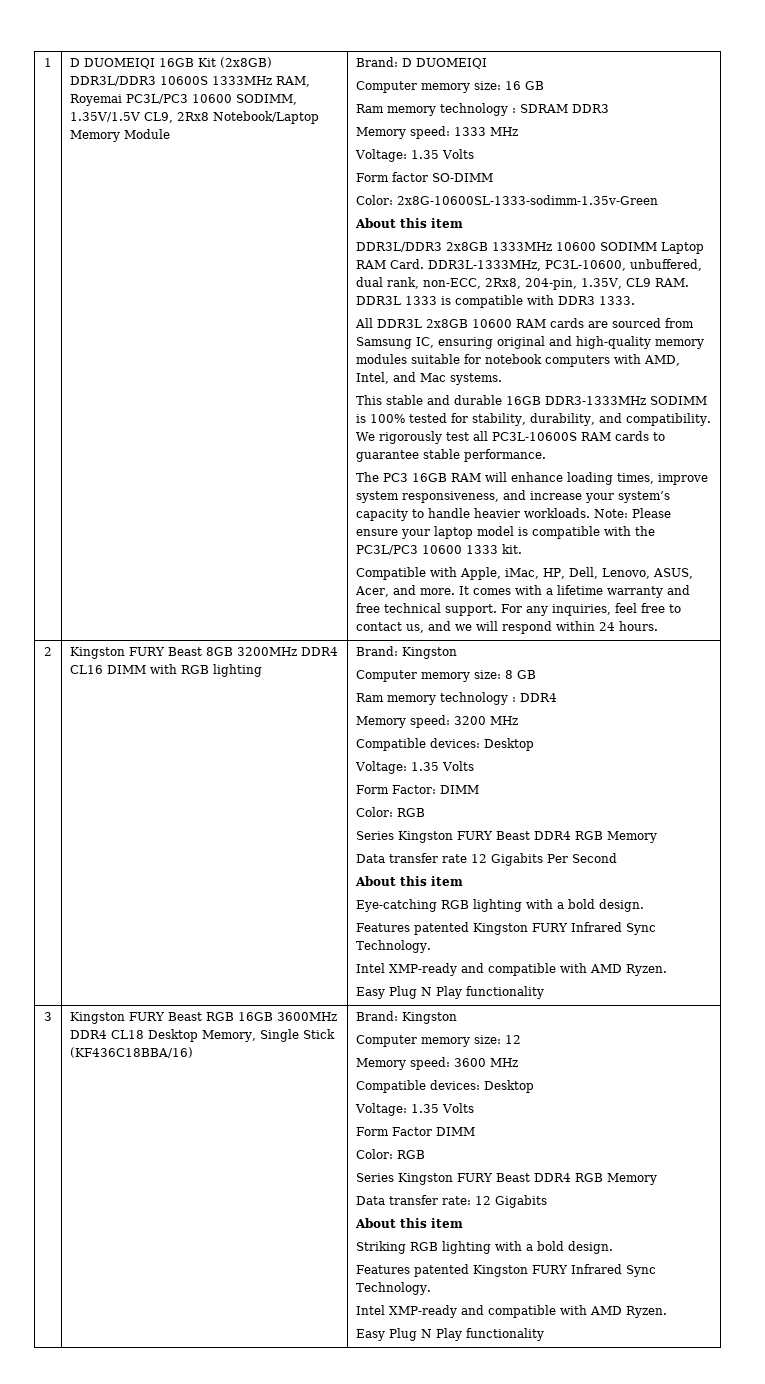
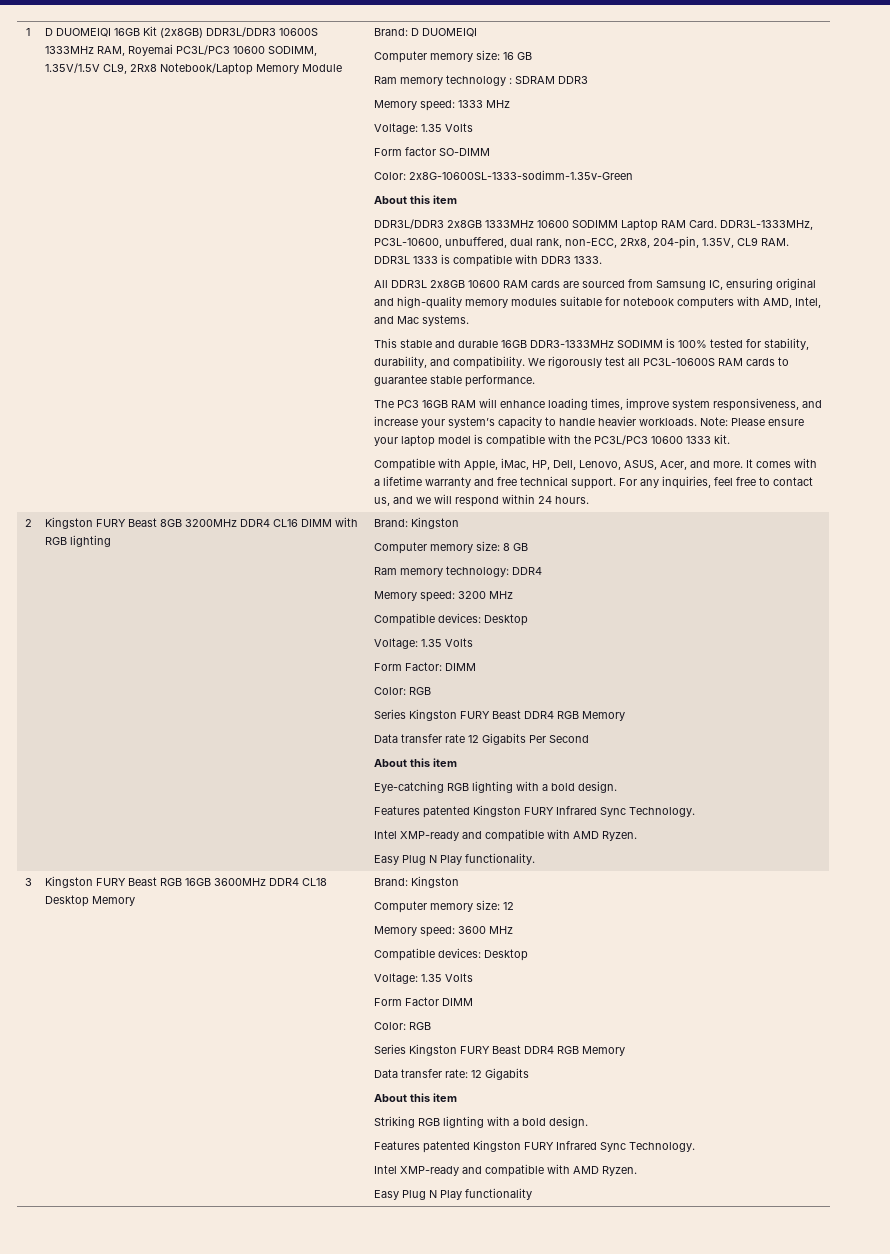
[440,692,517,705] technology : -> [445,566,509,577] technology:
[466,986,545,999] functionality -> [464,853,535,865] functionality.
[202,1029,336,1042] [70,1047,194,1058] Memory, Single Stick (KF436C18BBA/16) -> [91,896,135,906] Memory

